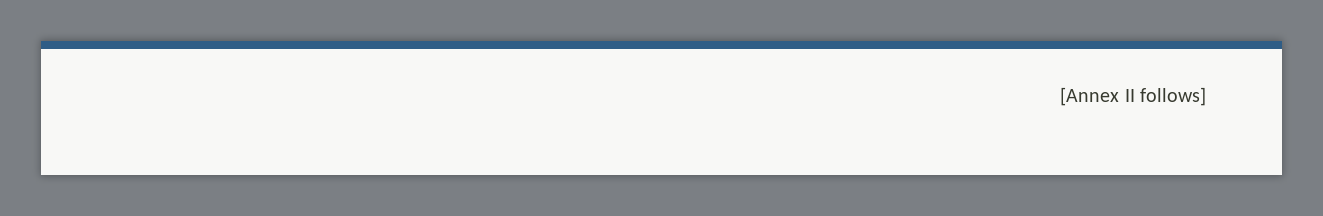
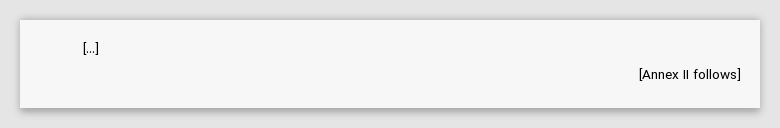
(1060, 96) none -> [83,42,99,55] […] //

